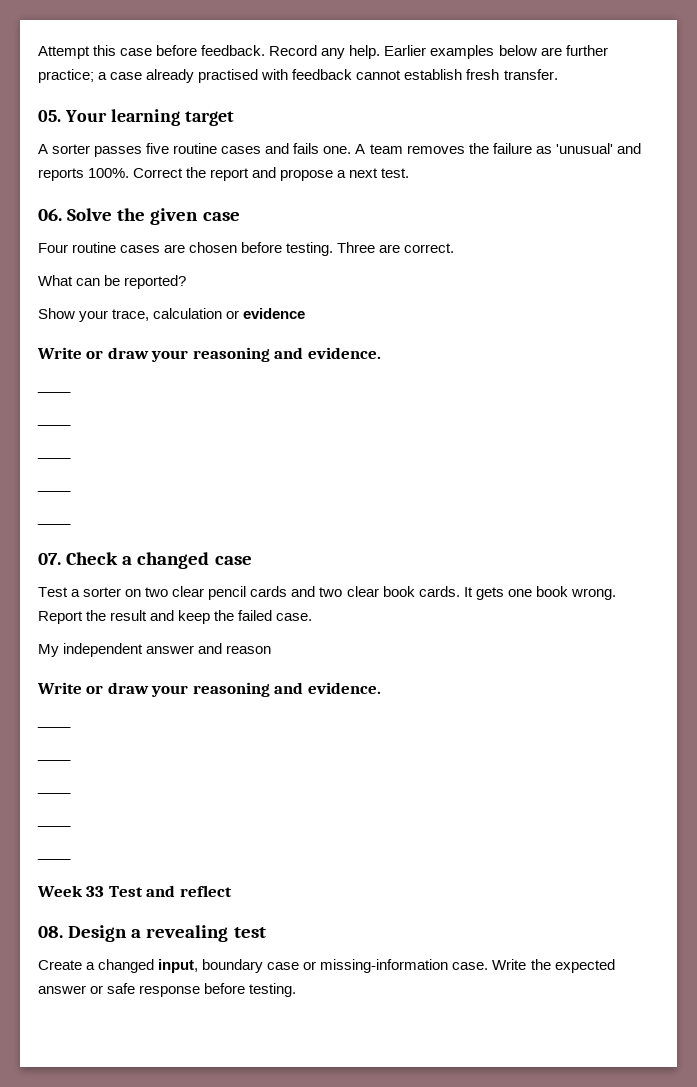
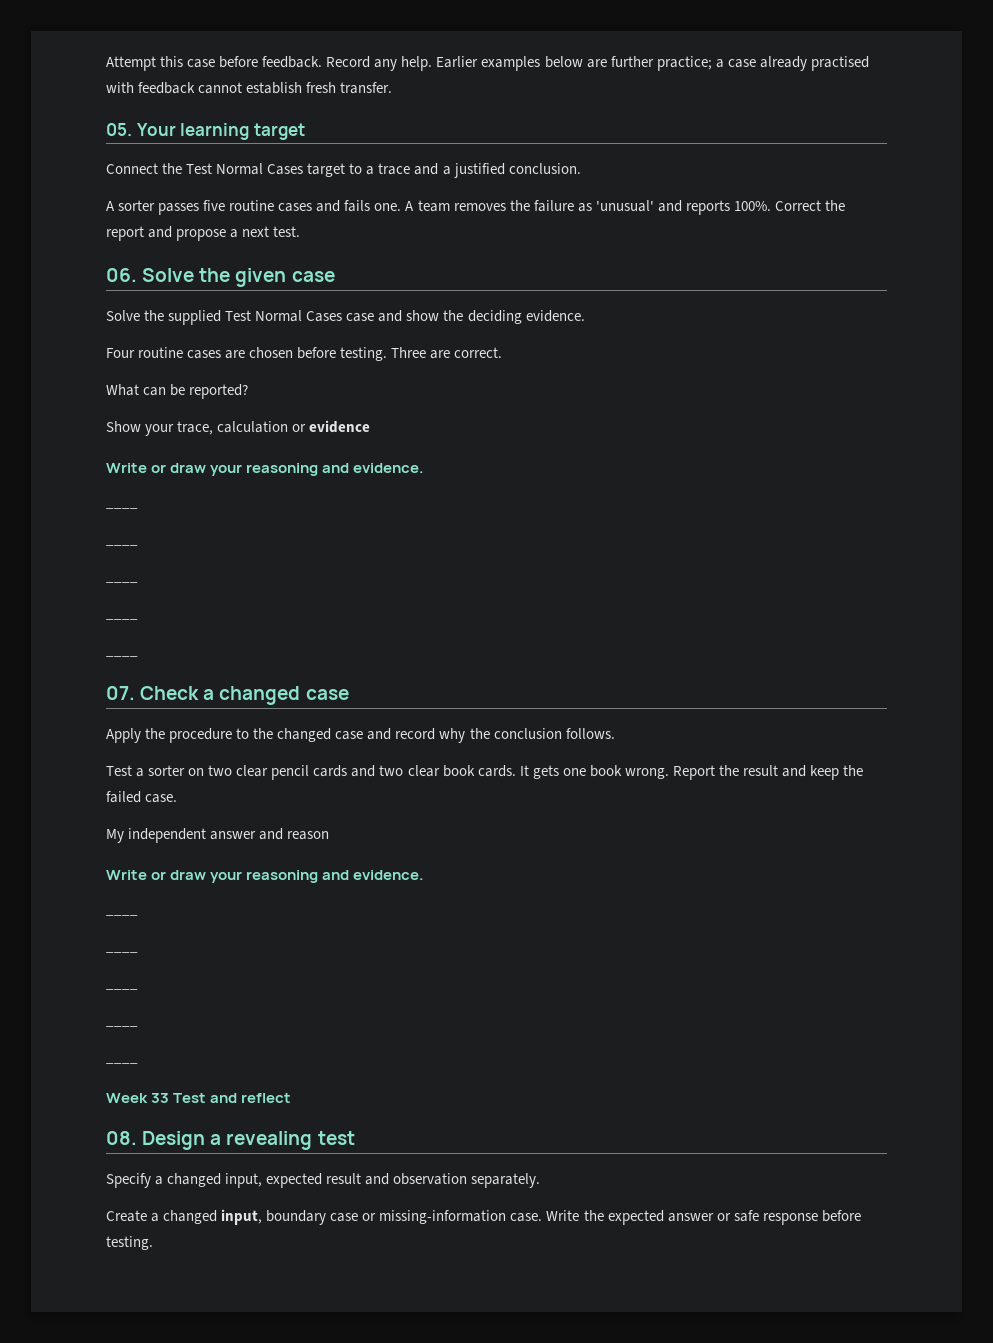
(234, 118) none -> [106,163,581,178] // Connect the Test Normal Cases target to a trace and a justified conclusion.
(240, 216) none -> [106,310,585,325] // Solve the supplied Test Normal Cases case and show the deciding evidence.
(252, 560) none -> [106,728,615,743] // Apply the procedure to the changed case and record why the conclusion follows.
(266, 932) none -> [106,1173,541,1188] // Specify a changed input, expected result and observation separately.

